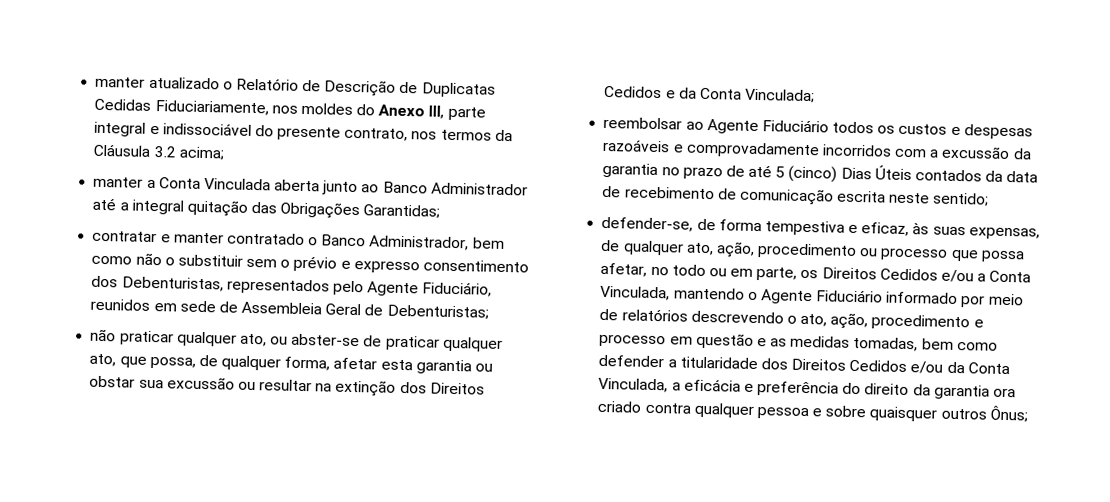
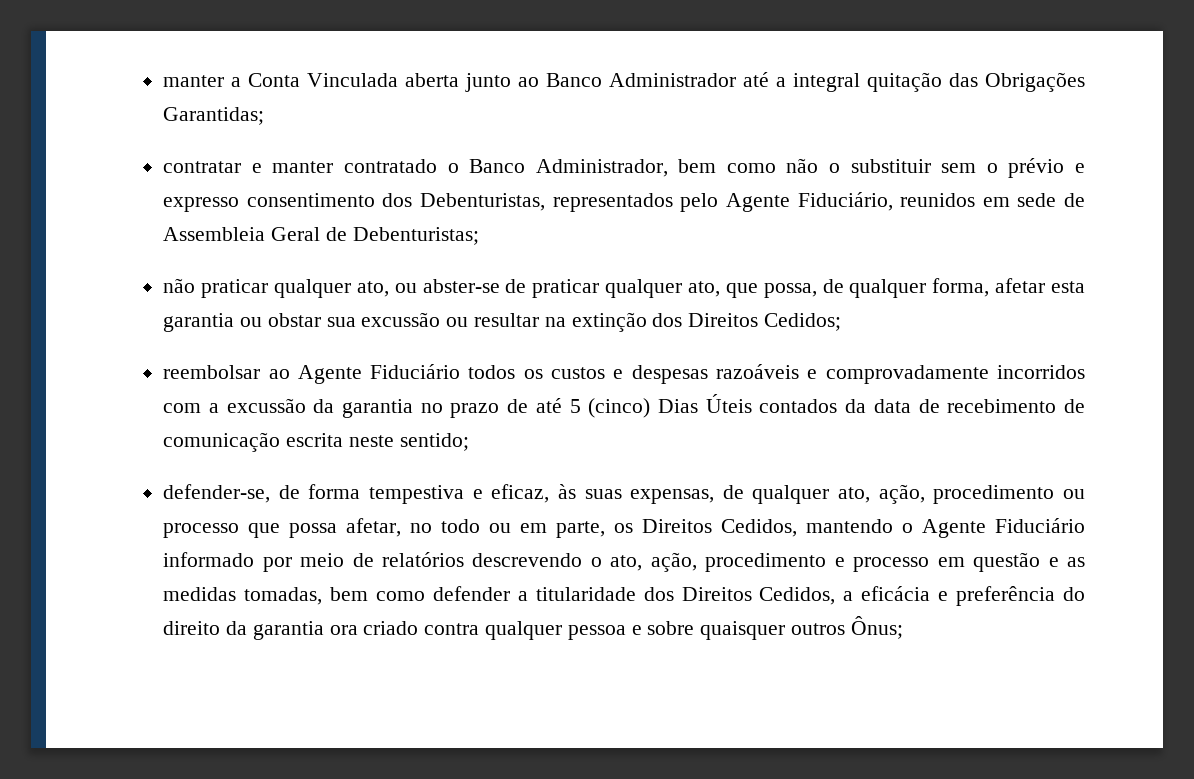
[95,76,496,98] [94,98,486,121] [94,121,513,142] [93,143,224,161] [93,176,144,188] manter atualizado o Relatório de Descrição de Duplicatas Cedidas Fiduciariamente, nos moldes do Anexo III, parte integral e indissociável do presente contrato, nos termos da Cláusula 3.2 acima; // manter -> [163,75,225,87] manter
[604,85,816,104] Cedidos e da Conta Vinculada; -> [764,313,842,331] Cedidos;
[879,268,1032,283] [600,285,671,301] Cedidos e/ou a Conta Vinculada, -> [721,519,798,537] Cedidos,
[849,359,1010,375] [598,377,669,393] Cedidos e/ou da Conta Vinculada, -> [759,587,836,605] Cedidos,

